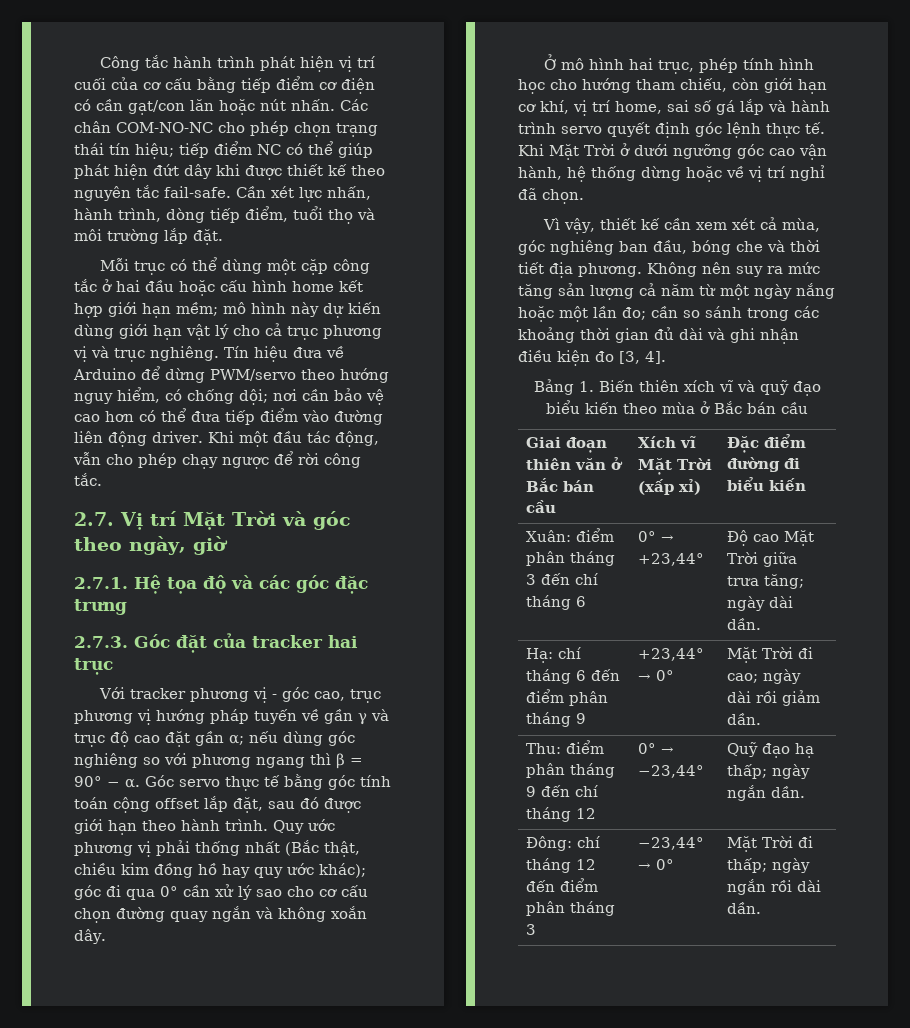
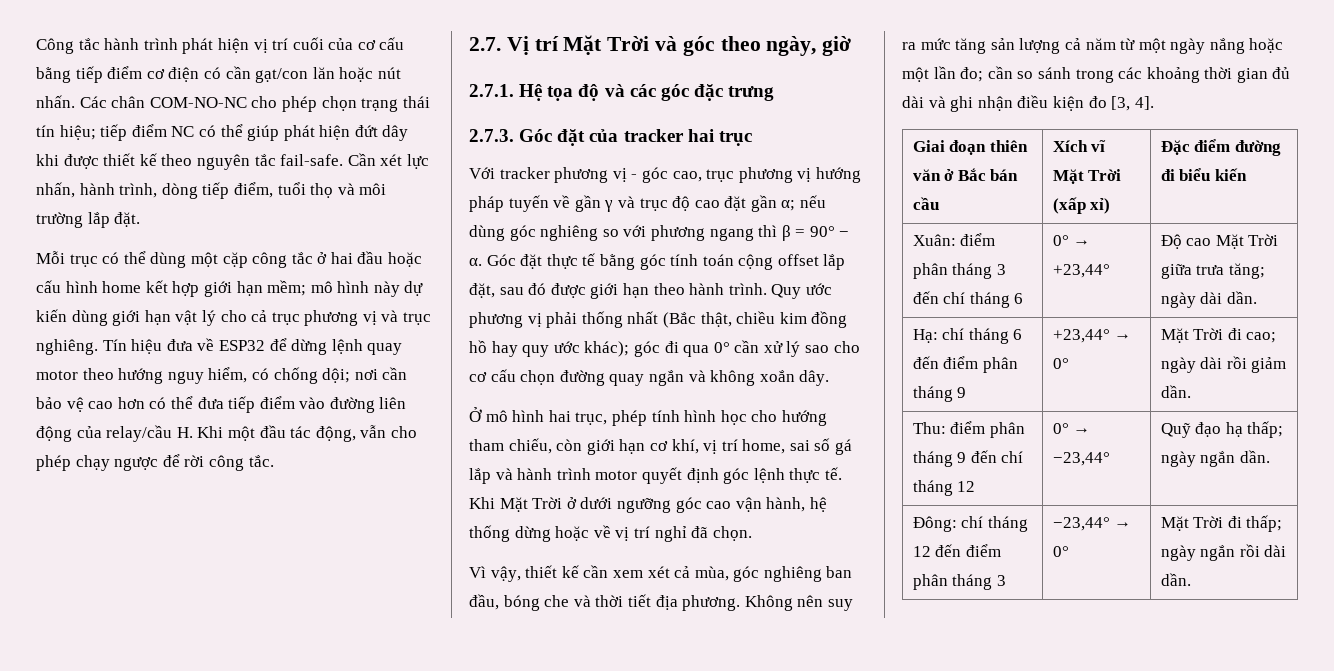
[73,368,136,380] Arduino -> [218,340,265,351] ESP32
[210,369,296,381] PWM/servo -> [331,339,403,355] [36,370,78,380] lệnh quay motor
[152,431,203,443] driver. -> [76,425,193,442] của relay/cầu H.
[179,779,220,787] servo -> [520,254,543,269] đặt
[561,126,602,134] servo -> [595,470,638,480] motor
[533,379,821,396] [546,400,808,414] // Bảng 1. Biến thiên xích vĩ và quỹ đạo biểu kiến theo mùa ở Bắc bán cầu -> (1154, 103) none

